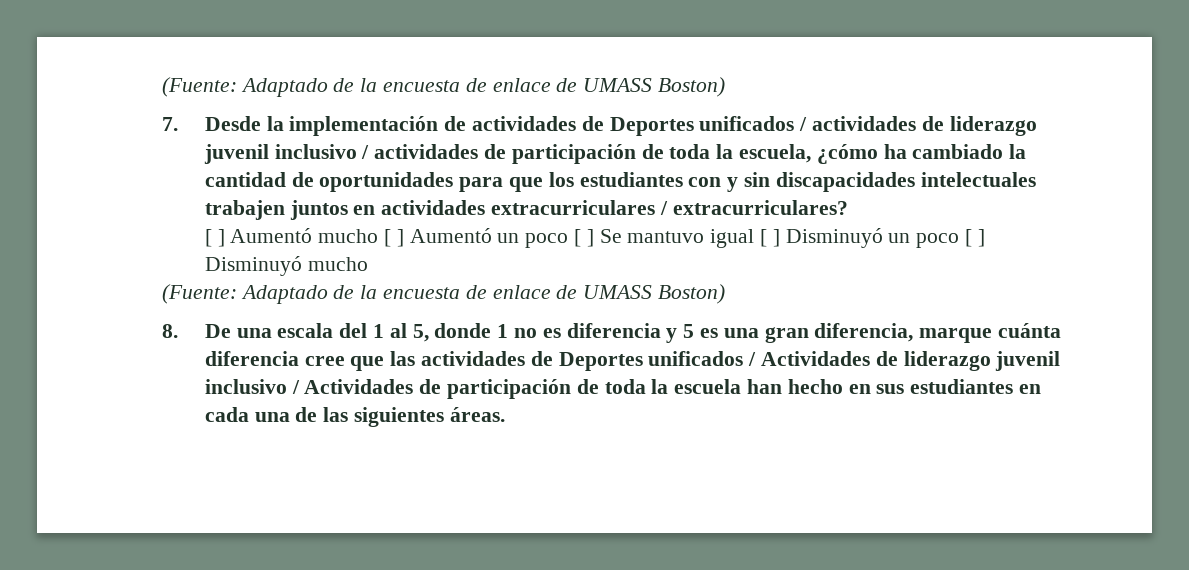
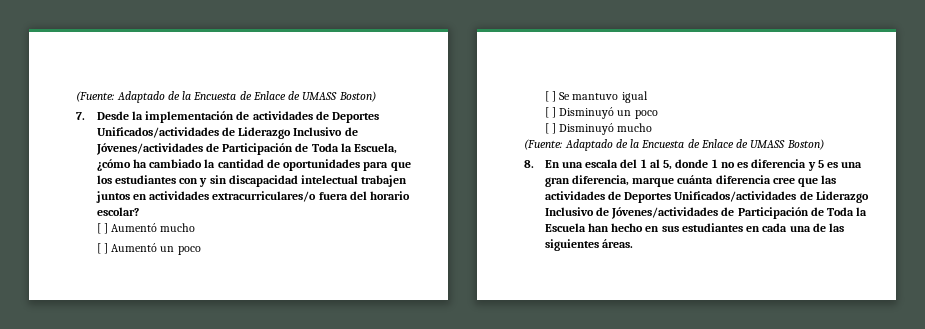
[161,77,551,97] (Fuente: Adaptado de la encuesta de enlace -> [76,91,286,103] (Fuente: Adaptado de la Encuesta de Enlace
[699,116,1037,136] [203,144,811,164] unificados / actividades de liderazgo juvenil inclusivo / actividades de participación de toda la escuela, -> [96,127,358,139] [95,143,398,155] Unificados/actividades de Liderazgo Inclusivo de Jóvenes/actividades de Participación de Toda la Escuela,
[775,172,1036,192] discapacidades intelectuales -> [228,175,359,187] discapacidad intelectual
[490,200,848,215] extracurriculares / extracurriculares? -> [212,191,411,202] [96,207,139,216] extracurriculares/o fuera del horario escolar?
(379, 236) none -> (196, 227) //
(569, 240) none -> (201, 250) //
(755, 238) none -> (648, 97) //
(960, 240) none -> (658, 114) //
[383,285,551,299] encuesta de enlace -> [641,139,734,148] Encuesta de Enlace
[204,324,231,338] De -> [544,160,560,168] En
[648,351,1061,371] [204,379,742,399] unificados / Actividades de liderazgo juvenil inclusivo / Actividades de participación de toda la escuela -> [674,191,869,203] [544,207,868,219] [544,223,586,232] Unificados/actividades de Liderazgo Inclusivo de Jóvenes/actividades de Participación de Toda la Escuela

